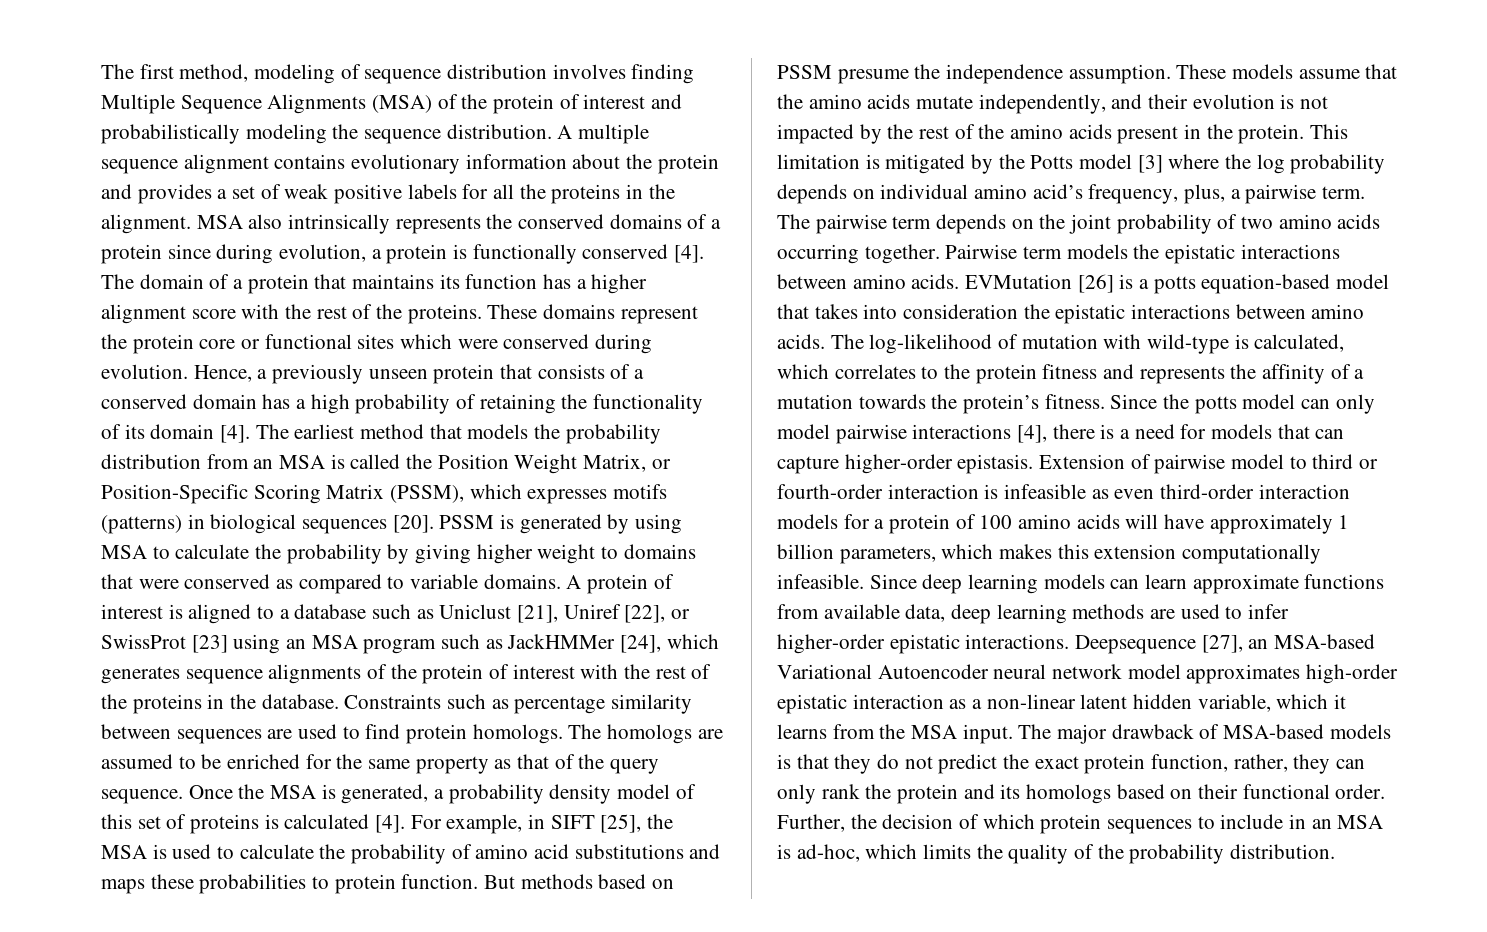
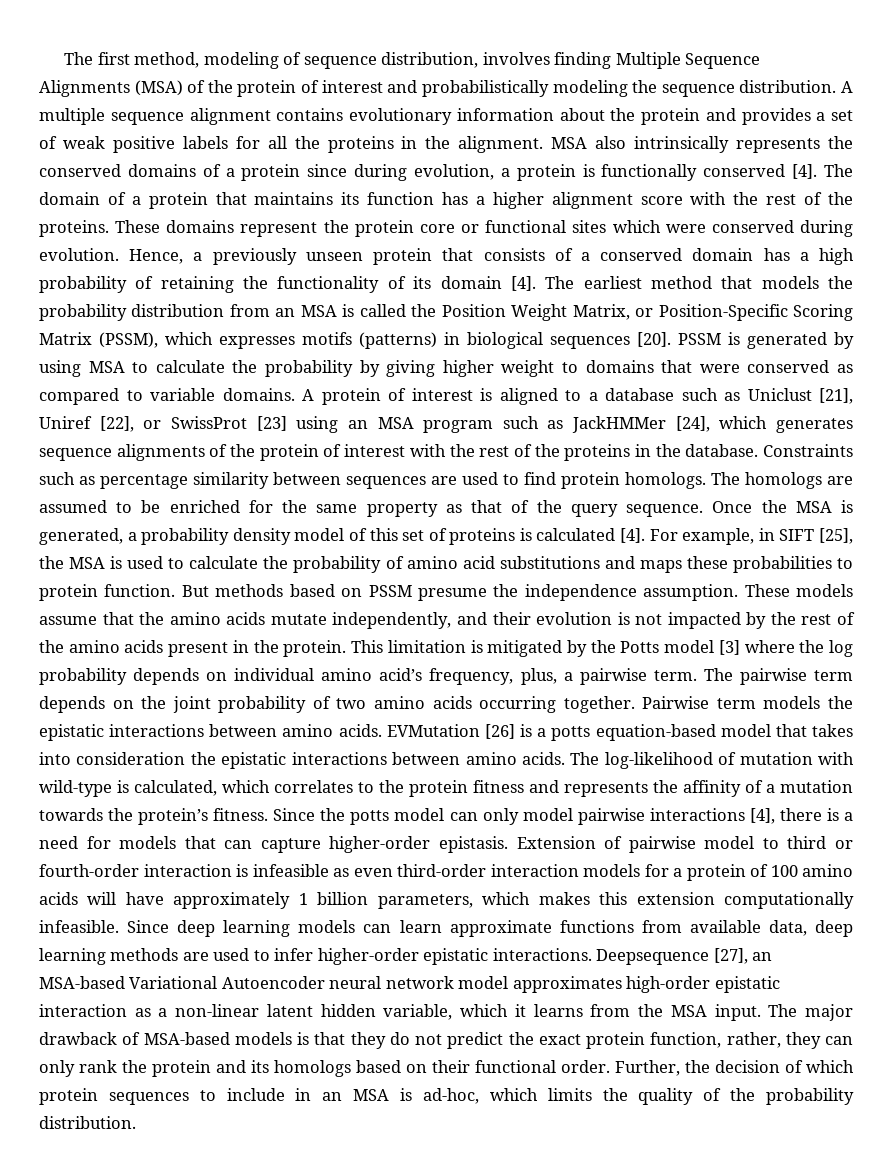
[447,64,548,79] distribution -> [381,52,479,68] distribution,

